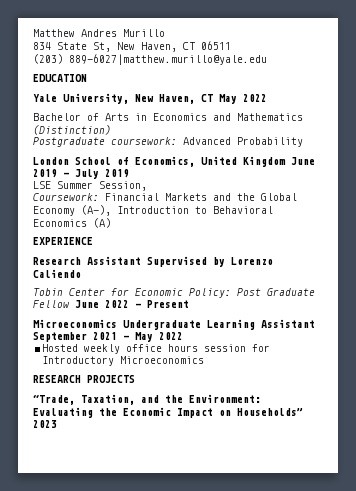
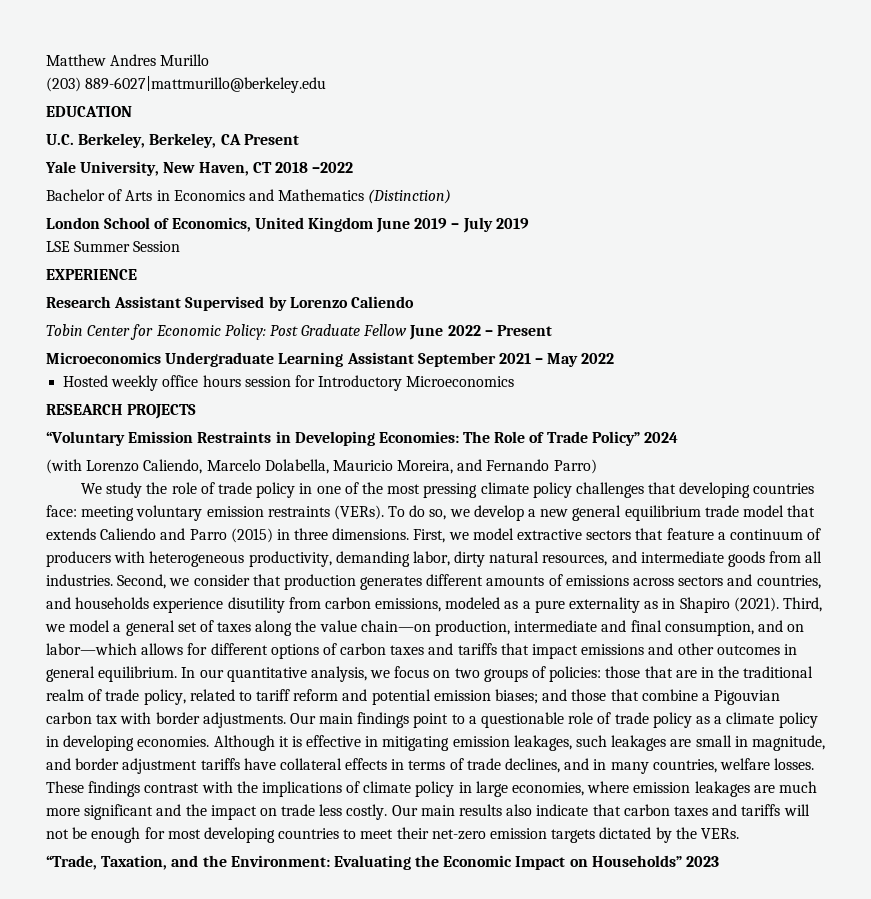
[33,41,231,52] // 834 State St, New Haven, CT 06511 -> (210, 60) none
[69,54,267,65] 889-6027|matthew.murillo@yale.edu -> [85,76,327,93] 889-6027|mattmurillo@berkeley.edu
(87, 78) none -> [46,133,299,148] // U.C. Berkeley, Berkeley, CA Present
[219,94,267,104] May 2022 -> [274,162,354,173] 2018 –2022
[33,137,303,147] // Postgraduate coursework: Advanced Probability -> (452, 196) none
[99,181,147,191] [33,193,297,201] [33,205,273,216] [33,218,111,228] Session, // Coursework: Financial Markets and the Global Economy (A-), Introduction to Behavioral Economics (A) -> [133,241,181,252] Session
(135, 379) none -> [46,431,679,446] [46,459,597,474] [81,482,815,498] [46,505,816,521] [46,528,822,543] [46,551,823,567] [46,574,821,590] [46,597,822,613] [45,620,805,636] [46,643,797,659] [46,666,814,682] [46,689,781,705] [46,712,818,728] [46,735,825,751] [46,758,815,774] [46,781,817,797] [46,804,810,820] [46,827,739,843] // “Voluntary Emission Restraints in Developing Economies: The Role of Trade Policy” 2024 // (with Lorenzo Caliendo, Marcelo Dolabella, Mauricio Moreira, and Fernando Parro) // We study the role of trade policy in one of the most pressing climate policy challenges that developing countries face: meeting voluntary emission restraints (VERs). To do so, we develop a new general equilibrium trade model that extends Caliendo and Parro (2015) in three dimensions. First, we model extractive sectors that feature a continuum of producers with heterogeneous productivity, demanding labor, dirty natural resources, and intermediate goods from all industries. Second, we consider that production generates different amounts of emissions across sectors and countries, and households experience disutility from carbon emissions, modeled as a pure externality as in Shapiro (2021). Third, we model a general set of taxes along the value chain—on production, intermediate and final consumption, and on labor—which allows for different options of carbon taxes and tariffs that impact emissions and other outcomes in general equilibrium. In our quantitative analysis, we focus on two groups of policies: those that are in the traditional realm of trade policy, related to tariff reform and potential emission biases; and those that combine a Pigouvian carbon tax with border adjustments. Our main findings point to a questionable role of trade policy as a climate policy in developing economies. Although it is effective in mitigating emission leakages, such leakages are small in magnitude, and border adjustment tariffs have collateral effects in terms of trade declines, and in many countries, welfare losses. These findings contrast with the implications of climate policy in large economies, where emission leakages are much more significant and the impact on trade less costly. Our main results also indicate that carbon taxes and tariffs will not be enough for most developing countries to meet their net-zero emission targets dictated by the VERs.

